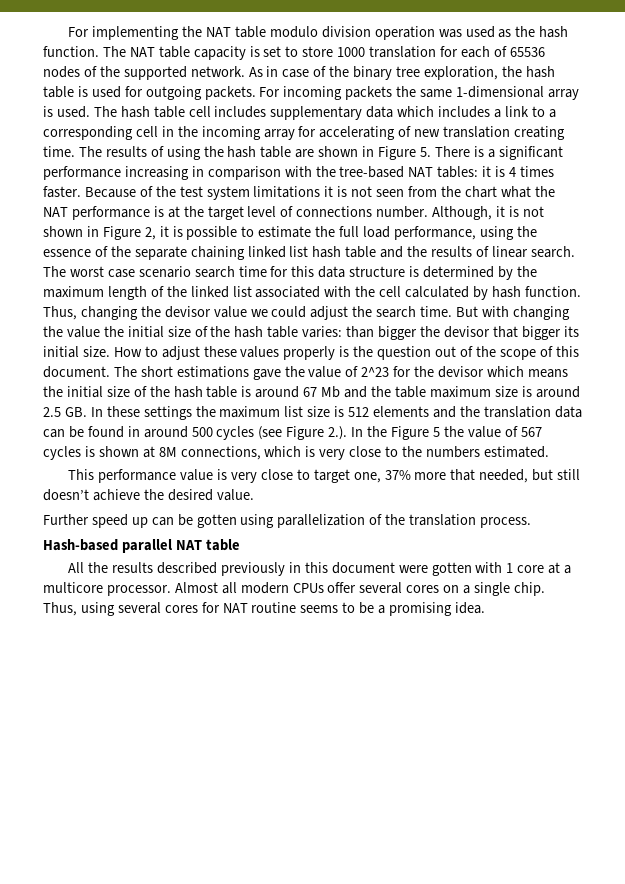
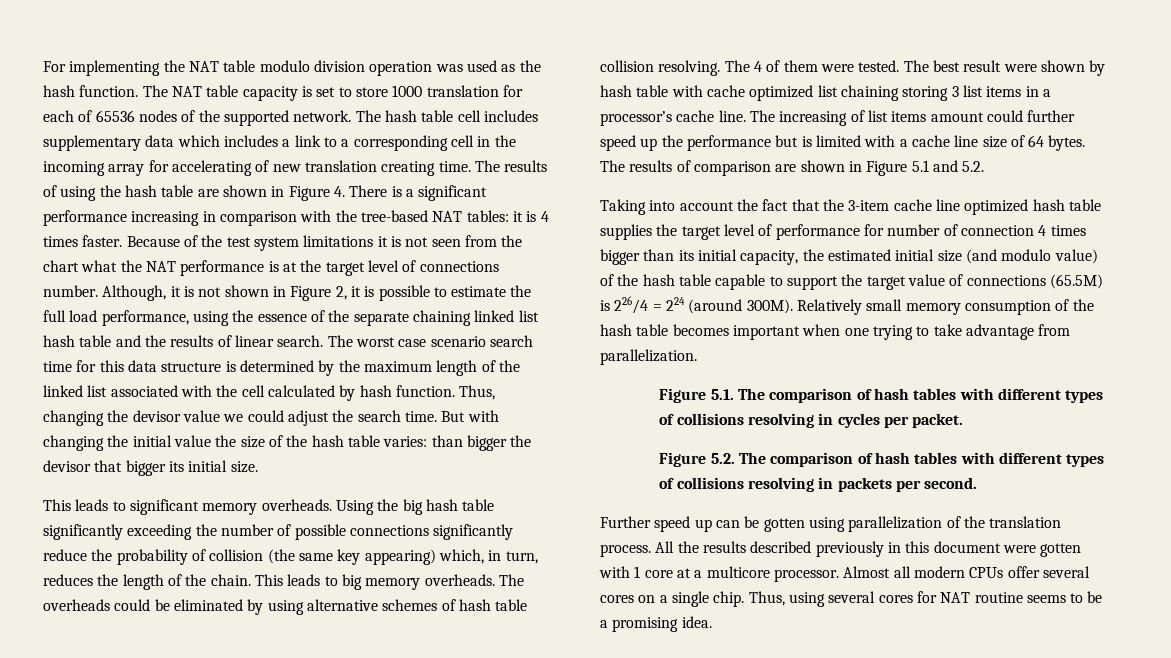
[248,66,555,80] [43,86,579,100] [43,106,90,118] As in case of the binary tree exploration, the hash table is used for outgoing packets. For incoming packets the same 1-dimensional array is used. -> (352, 116) none
[419,147,431,157] 5. -> [333,186,345,197] 4.
(63, 331) none -> [132,435,172,447] initial
[127,326,164,338] initial -> (237, 441) none
[113,346,579,360] [43,366,568,380] [43,386,580,398] [43,406,582,420] [43,426,542,440] [43,446,549,460] [68,469,581,483] [43,489,254,501] How to adjust these values properly is the question out of the scope of this document. The short estimations gave the value of 2^23 for the devisor which means the initial size of the hash table is around 67 Mb and the table maximum size is around 2.5 GB. In these settings the maximum list size is 512 elements and the translation data can be found in around 500 cycles (see Figure 2.). In the Figure 5 the value of 567 cycles is shown at 8M connections, which is very close to the numbers estimated. // This performance value is very close to target one, 37% more that needed, but still doesn’t achieve the desired value. -> [43,499,495,515] [43,524,514,540] [43,549,538,565] [43,574,524,590] [43,599,528,615] [600,60,1106,76] [600,85,1051,101] [600,110,1076,126] [600,135,1086,151] [600,160,985,176] [600,199,1101,215] [600,224,1086,240] [600,249,1098,265] [600,274,1103,290] [600,296,1094,315] [600,324,1071,340] [600,349,697,365] [659,388,1104,403] [659,413,964,428] [659,452,1105,467] [659,477,978,492] // This leads to significant memory overheads. Using the big hash table significantly exceeding the number of possible connections significantly reduce the probability of collision (the same key appearing) which, in turn, reduces the length of the chain. This leads to big memory overheads. The overheads could be eliminated by using alternative schemes of hash table collision resolving. The 4 of them were tested. The best result were shown by hash table with cache optimized list chaining storing 3 list items in a processor’s cache line. The increasing of list items amount could further speed up the performance but is limited with a cache line size of 64 bytes. The results of comparison are shown in Figure 5.1 and 5.2. // Taking into account the fact that the 3-item cache line optimized hash table supplies the target level of performance for number of connection 4 times bigger than its initial capacity, the estimated initial size (and modulo value) of the hash table capable to support the target value of connections (65.5M) is 226/4 = 224 (around 300M). Relatively small memory consumption of the hash table becomes important when one trying to take advantage from parallelization. // Figure 5.1. The comparison of hash tables with different types of collisions resolving in cycles per packet. // Figure 5.2. The comparison of hash tables with different types of collisions resolving in packets per second.
[43,539,240,553] // Hash-based parallel NAT table // -> (651, 550) none

